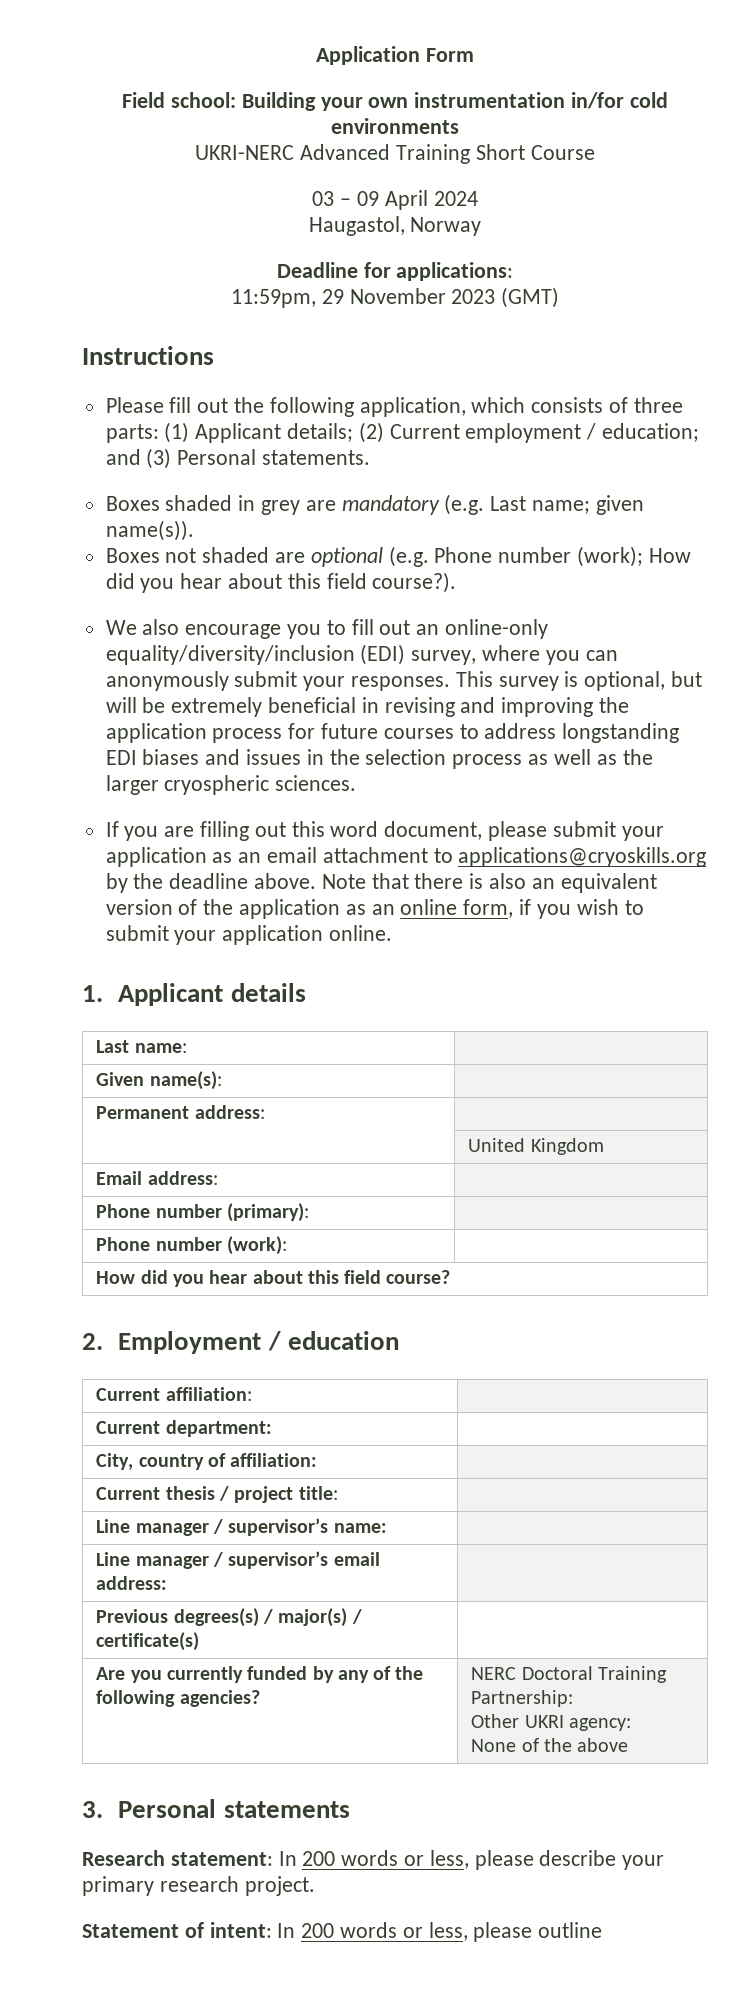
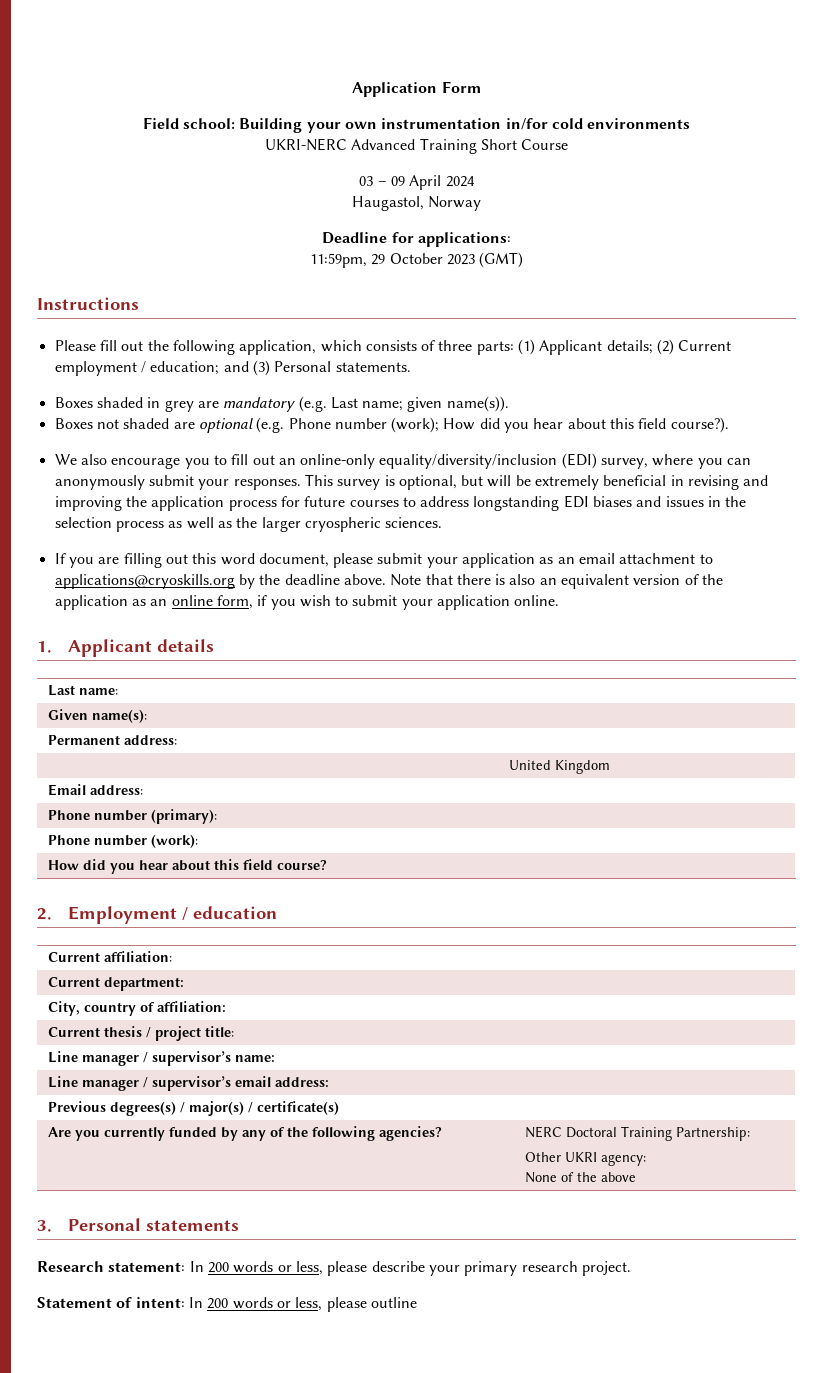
[349,288,446,304] November -> [389,253,443,264] October

